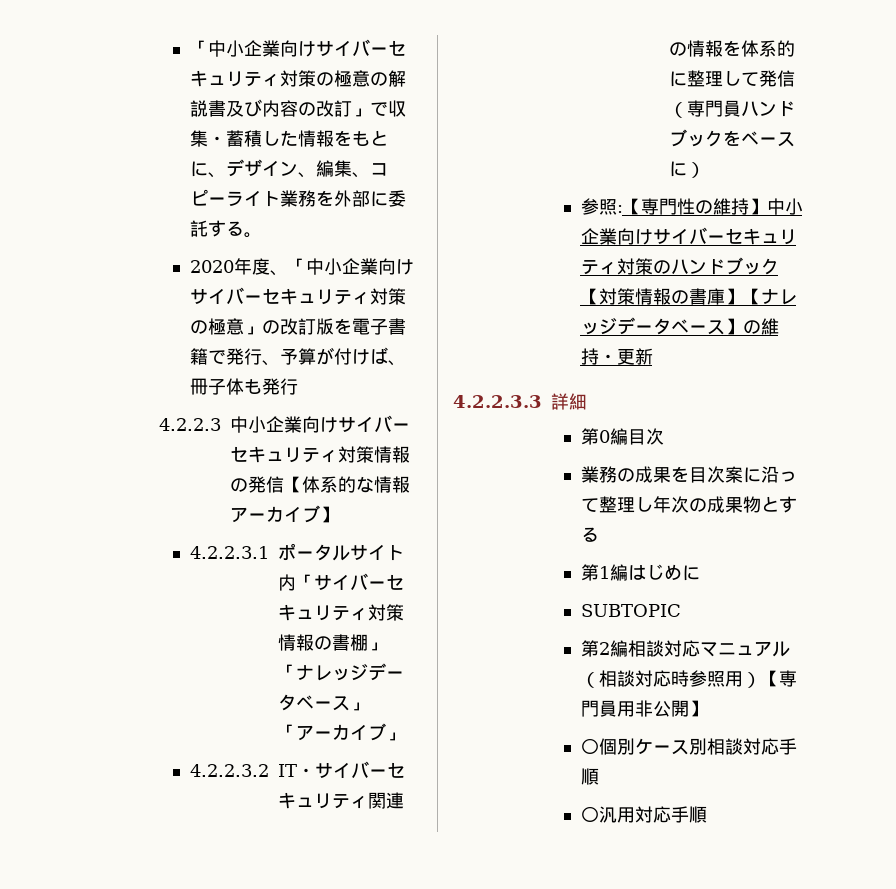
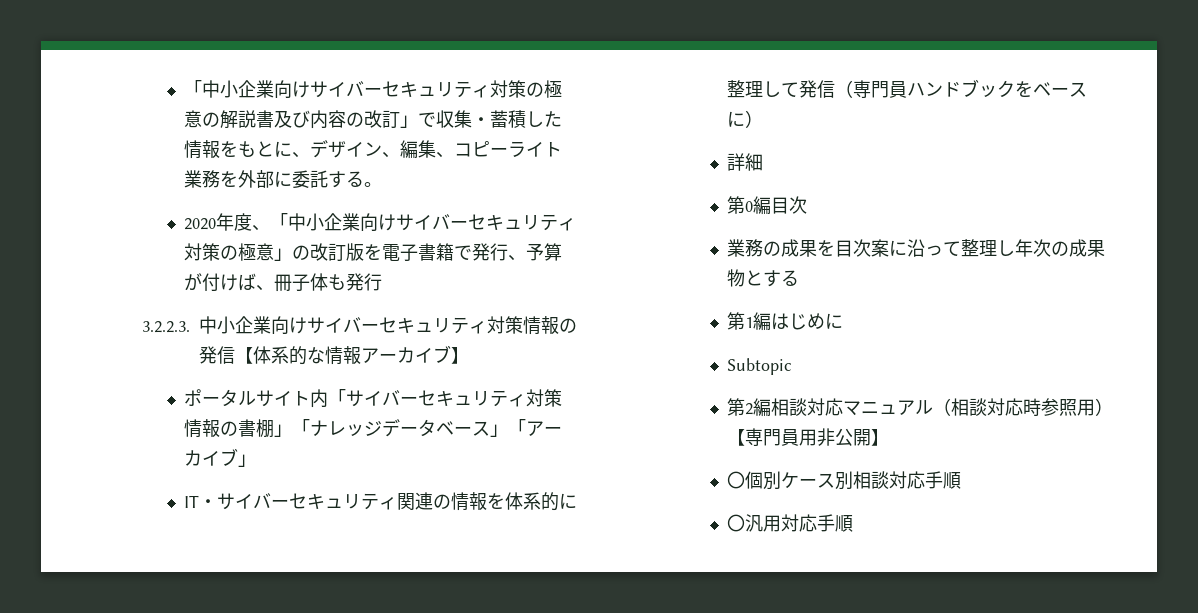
[158,418,221,431] 4.2.2.3 -> [142,321,191,333] 3.2.2.3.
[189,546,269,559] 4.2.2.3.1 -> (470, 355) none
[189,764,269,777] 4.2.2.3.2 -> (257, 460) none
[580,198,803,215] [580,227,797,245] [580,257,779,275] [580,288,797,305] [580,317,779,335] [580,348,653,365] [453,395,542,408] 参照:【専門性の維持】中小企業向けサイバーセキュリティ対策のハンドブック【対策情報の書庫】【ナレッジデータベース】の維持・更新 // 4.2.2.3.3 -> (764, 119) none
[580,604,681,617] SUBTOPIC -> [727,358,793,375] Subtopic

